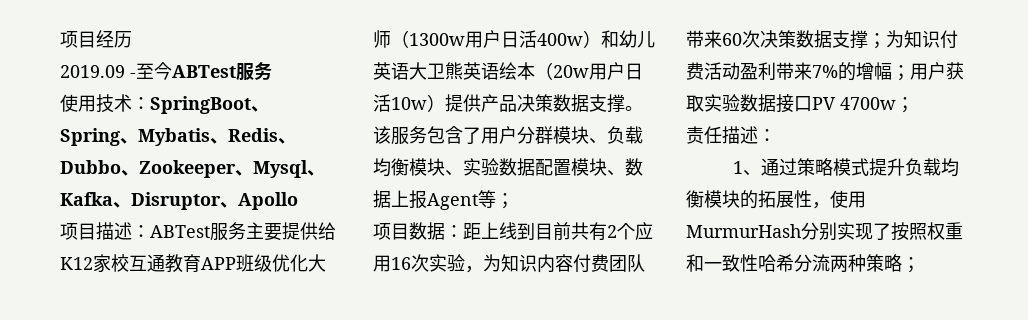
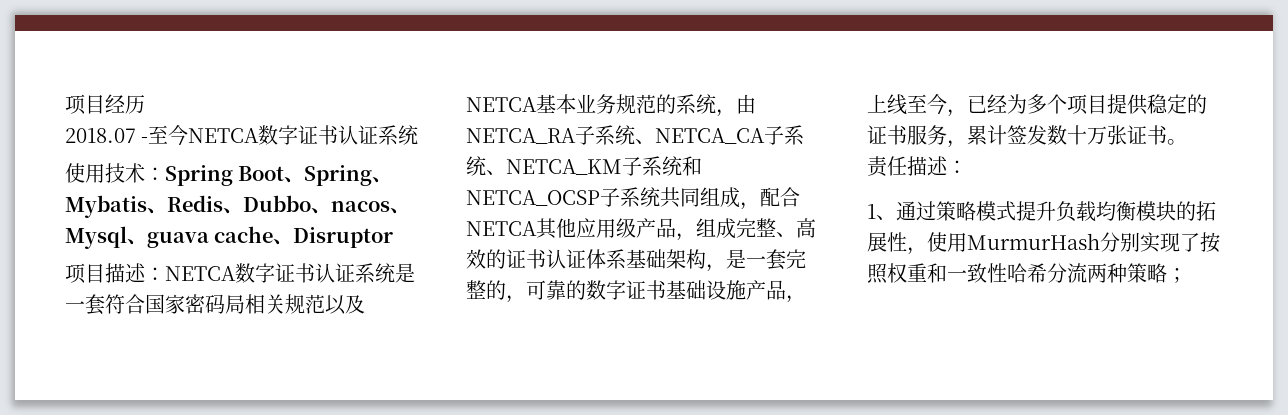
[60,65,125,78] 2019.09 -> [65,128,136,143] 2018.07
[172,62,272,81] ABTest服务 -> [188,125,419,145] NETCA数字证书认证系统
[150,96,251,114] SpringBoot -> [165,165,285,186] Spring Boot
[139,160,236,178] Zookeeper -> [331,201,390,212] nacos
[60,192,113,206] Kafka -> [147,226,274,248] guava cache
[220,192,298,210] 、Apollo -> (394, 237) none
[150,222,336,241] [60,254,326,273] [373,30,655,48] [373,62,643,80] [373,94,643,112] [373,126,643,145] [373,158,643,177] [373,190,514,210] [373,222,653,241] [373,254,645,273] [686,30,958,49] [686,62,964,81] [686,94,914,113] ABTest服务主要提供给K12家校互通教育APP班级优化大师（1300w用户日活400w）和幼儿英语大卫熊英语绘本（20w用户日活10w）提供产品决策数据支撑。该服务包含了用户分群模块、负载均衡模块、实验数据配置模块、数据上报Agent等； // 项目数据：距上线到目前共有2个应用16次实验，为知识内容付费团队带来60次决策数据支撑；为知识付费活动盈利带来7%的增幅；用户获取实验数据接口PV 4700w； -> [165,263,415,283] [65,294,365,315] [466,94,756,117] [466,125,804,145] [466,156,702,176] [466,187,800,210] [466,218,816,241] [466,249,806,272] [466,280,806,303] [867,94,1207,117] [867,125,1187,148] NETCA数字证书认证系统是一套符合国家密码局相关规范以及NETCA基本业务规范的系统，由NETCA_RA子系统、NETCA_CA子系统、NETCA_KM子系统和NETCA_OCSP子系统共同组成，配合NETCA其他应用级产品，组成完整、高效的证书认证体系基础架构，是一套完整的，可靠的数字证书基础设施产品，上线至今，已经为多个项目提供稳定的证书服务，累计签发数十万张证书。

